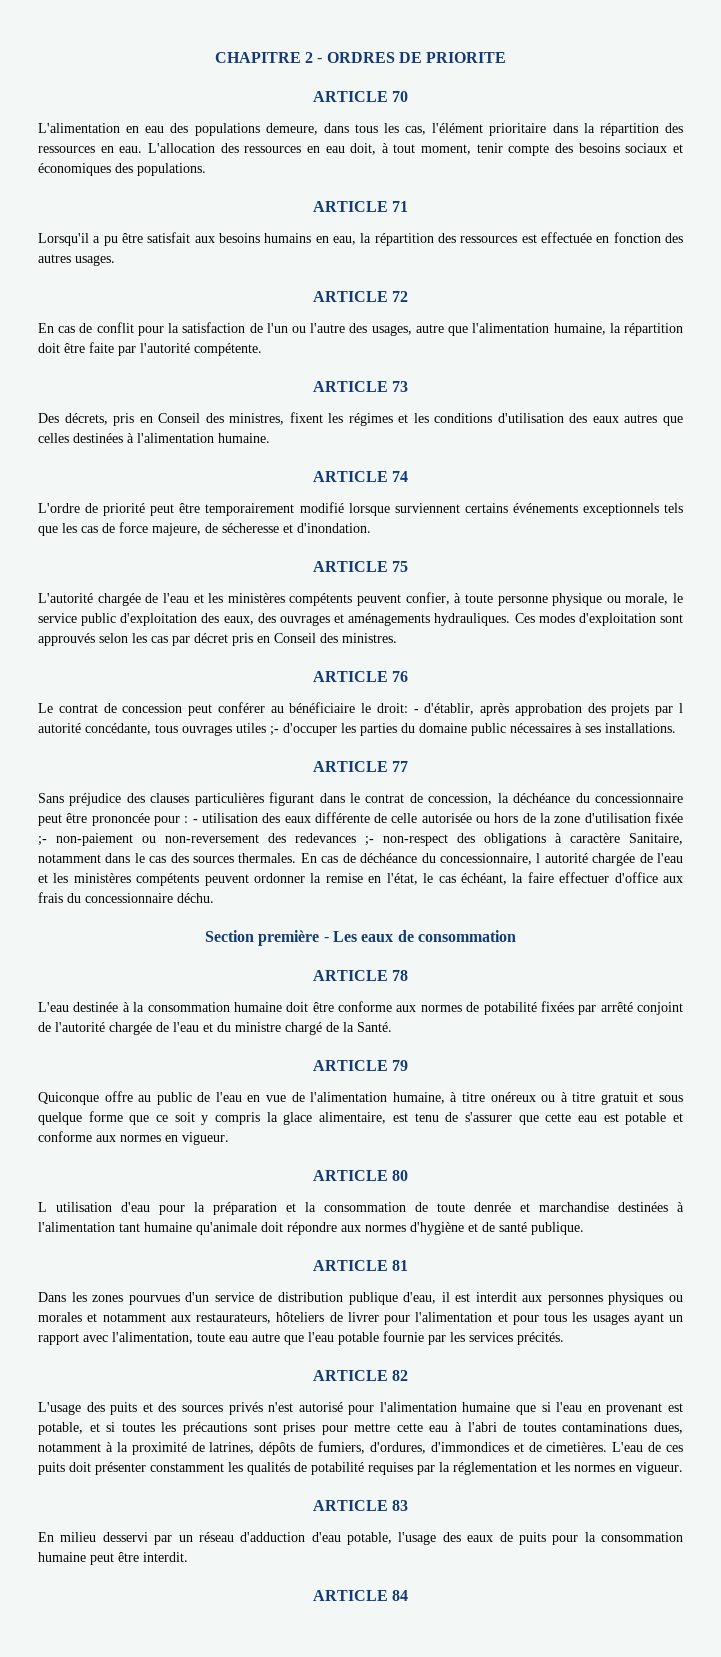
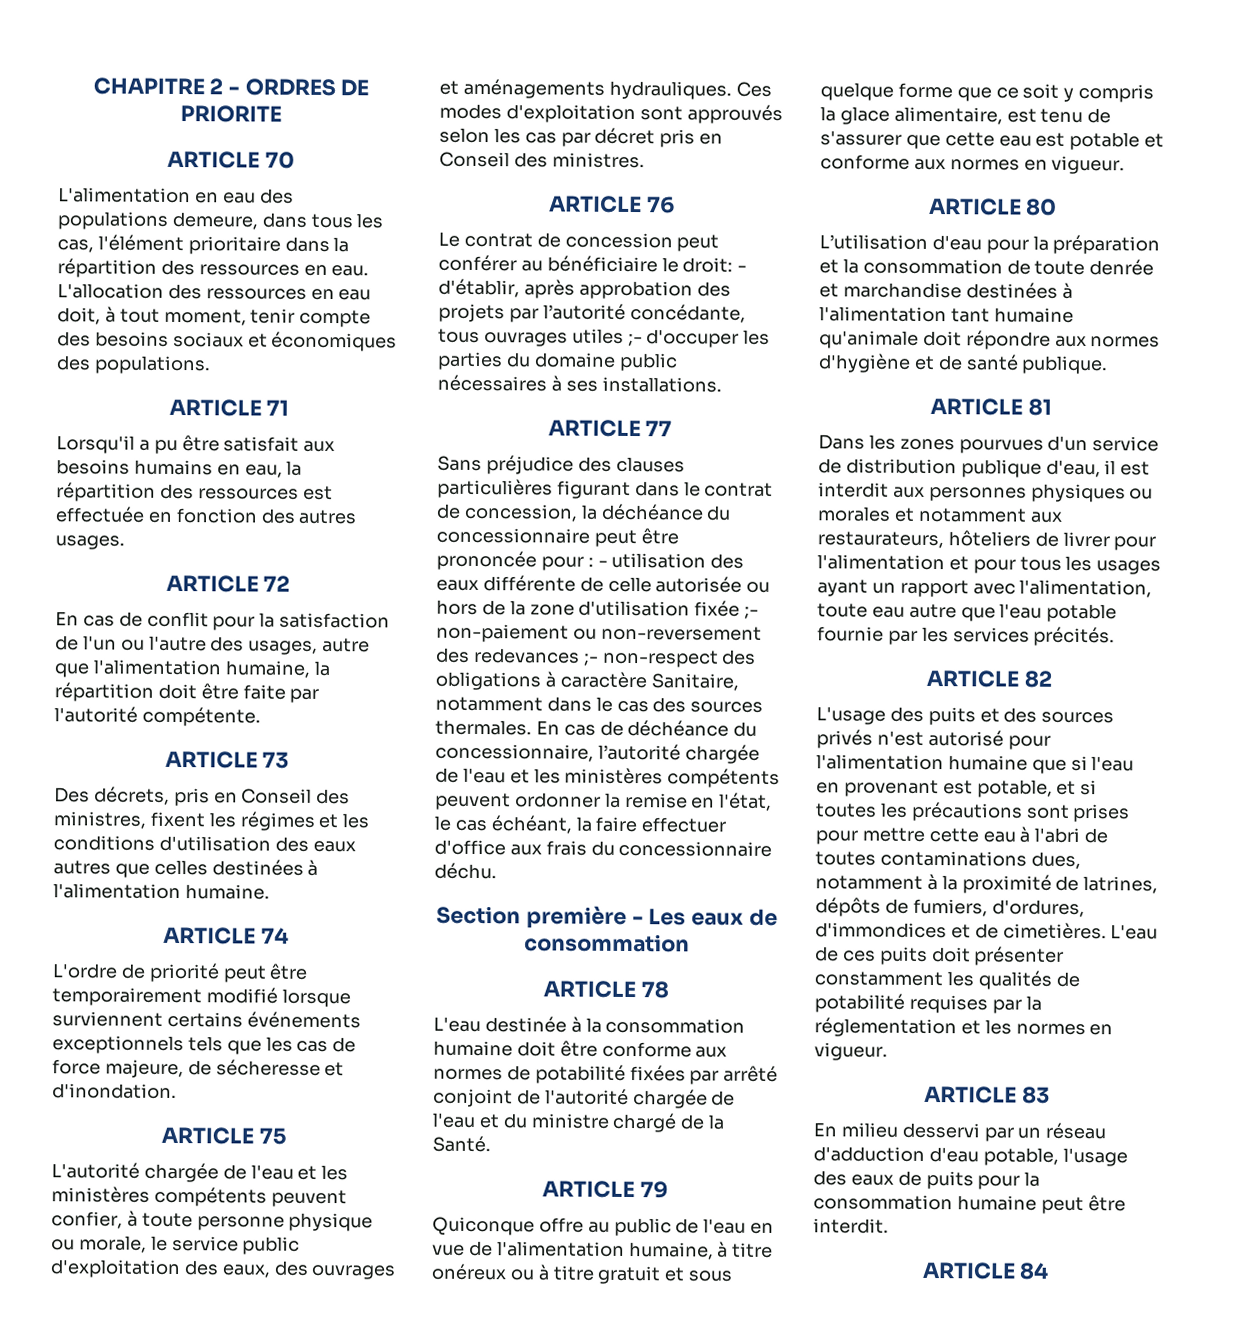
[678,703,683,713] [38,723,81,733] l autorité -> [542,303,626,320] l’autorité
[536,853,588,863] l autorité -> [597,743,681,761] l’autorité
[38,1202,112,1212] L utilisation -> [819,234,928,250] L’utilisation

